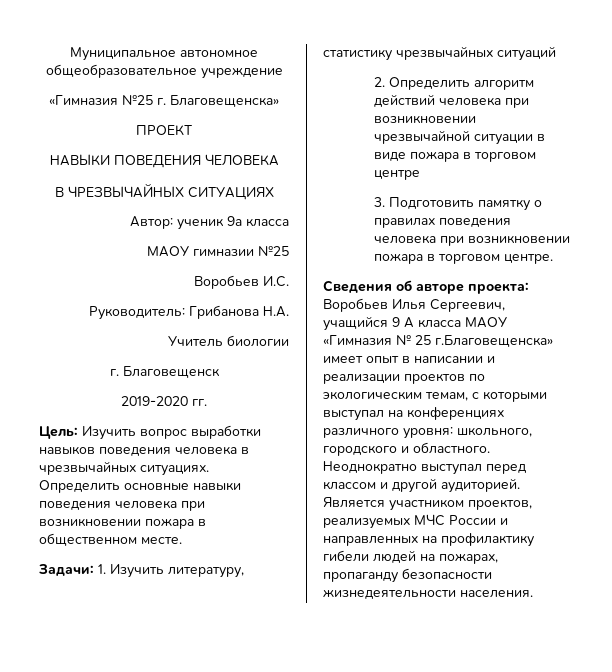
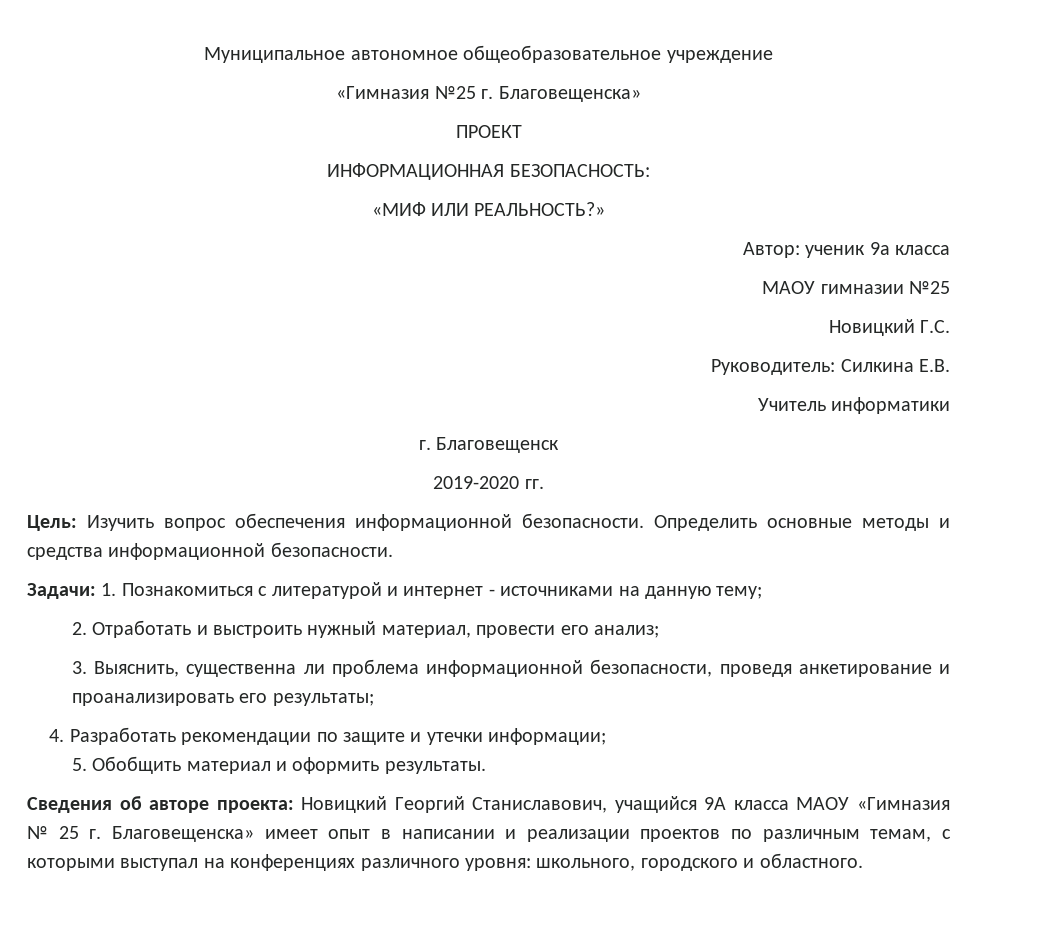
[49,154,279,168] [54,183,274,200] НАВЫКИ ПОВЕДЕНИЯ ЧЕЛОВЕКА // В ЧРЕЗВЫЧАЙНЫХ СИТУАЦИЯХ -> [327,163,650,180] [371,202,606,216] ИНФОРМАЦИОННАЯ БЕЗОПАСНОСТЬ: // «МИФ ИЛИ РЕАЛЬНОСТЬ?»
[194,275,289,289] Воробьев И.С. -> [828,319,950,336] Новицкий Г.С.
[189,305,289,319] Грибанова Н.А. -> [840,359,950,372] Силкина Е.В.
[227,335,289,347] биологии -> [831,397,950,414] информатики
[191,425,261,439] [39,446,249,456] [39,461,209,476] [39,480,241,493] [39,500,205,511] [39,518,206,529] [39,533,182,546] [38,563,244,578] [323,46,556,61] [373,77,534,90] [373,94,529,108] [373,115,476,124] [373,130,545,145] [373,151,536,162] [373,170,420,180] [373,197,542,211] [373,218,511,228] [373,235,570,246] [373,253,553,264] [323,280,529,294] [323,298,505,312] [323,316,414,331] выработки навыков поведения человека в чрезвычайных ситуациях. Определить основные навыки поведения человека при возникновении пожара в общественном месте. // Задачи: 1. Изучить литературу, статистику чрезвычайных ситуаций // 2. Определить алгоритм действий человека при возникновении чрезвычайной ситуации в виде пожара в торговом центре // 3. Подготовить памятку о правилах поведения человека при возникновении пожара в торговом центре. // Сведения об авторе проекта: Воробьев Илья Сергеевич, учащийся 9 А -> [235,513,950,531] [27,542,393,560] [27,582,763,599] [71,620,660,638] [71,659,950,677] [71,693,374,706] [49,727,607,745] [71,756,486,774] [27,796,727,813] обеспечения информационной безопасности. Определить основные методы и средства информационной безопасности. // Задачи: 1. Познакомиться с литературой и интернет - источниками на данную тему; // 2. Отработать и выстроить нужный материал, провести его анализ; // 3. Выяснить, существенна ли проблема информационной безопасности, проведя анкетирование и проанализировать его результаты; // 4. Разработать рекомендации по защите и утечки информации; // 5. Обобщить материал и оформить результаты. // Сведения об авторе проекта: Новицкий Георгий Станиславович, учащийся 9А
[435,335,553,347] г.Благовещенска» -> [89,826,254,842] г. Благовещенска»
[323,391,422,400] экологическим -> [762,829,860,842] различным
[323,461,526,475] [323,478,520,493] [323,497,532,511] [323,514,508,529] [323,532,535,547] [323,550,498,564] [323,568,492,583] [323,589,533,599] Неоднократно выступал перед классом и другой аудиторией. Является участником проектов, реализуемых МЧС России и направленных на профилактику гибели людей на пожарах, пропаганду безопасности жизнедеятельности населения. -> (863, 860) none

